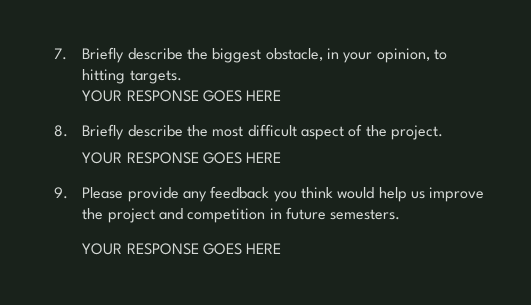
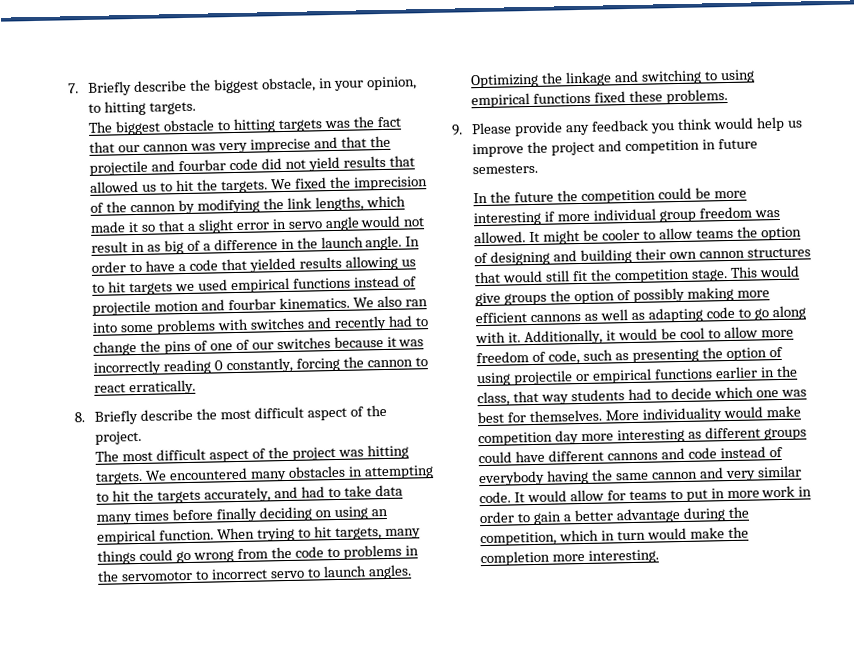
[82,90,282,102] YOUR RESPONSE GOES HERE -> [88,116,401,136] [89,135,391,154] [89,155,415,176] [90,176,428,194] [90,195,406,215] [90,215,426,234] [91,235,421,255] [91,255,416,273] [92,275,417,296] [92,295,428,316] [92,315,429,335] [93,336,425,356] [93,356,428,376] [94,379,197,396] The biggest obstacle to hitting targets was the fact that our cannon was very imprecise and that the projectile and fourbar code did not yield results that allowed us to hit the targets. We fixed the imprecision of the cannon by modifying the link lengths, which made it so that a slight error in servo angle would not result in as big of a difference in the launch angle. In order to have a code that yielded results allowing us to hit targets we used empirical functions instead of projectile motion and fourbar kinematics. We also ran into some problems with switches and recently had to change the pins of one of our switches because it was incorrectly reading 0 constantly, forcing the cannon to react erratically.
[82,152,282,164] YOUR RESPONSE GOES HERE -> [95,444,409,463] [95,465,434,485] [96,484,403,504] [96,506,388,525] [97,526,421,545] [97,544,419,565] [97,564,412,582] [470,69,755,89] [471,89,728,109] The most difficult aspect of the project was hitting targets. We encountered many obstacles in attempting to hit the targets accurately, and had to take data many times before finally deciding on using an empirical function. When trying to hit targets, many things could go wrong from the code to problems in the servomotor to incorrect servo to launch angles. Optimizing the linkage and switching to using empirical functions fixed these problems.
[82,243,282,255] YOUR RESPONSE GOES HERE -> [473,187,747,204] [473,206,780,227] [474,226,802,245] [474,247,811,266] [474,265,800,284] [475,286,770,307] [475,305,806,324] [475,326,794,346] [476,346,783,365] [476,365,798,387] [477,386,807,407] [477,405,801,424] [478,426,807,447] [478,446,783,464] [478,465,802,487] [479,485,813,504] [479,506,749,526] [480,526,749,547] [480,549,660,567] In the future the competition could be more interesting if more individual group freedom was allowed. It might be cooler to allow teams the option of designing and building their own cannon structures that would still fit the competition stage. This would give groups the option of possibly making more efficient cannons as well as adapting code to go along with it. Additionally, it would be cool to allow more freedom of code, such as presenting the option of using projectile or empirical functions earlier in the class, that way students had to decide which one was best for themselves. More individuality would make competition day more interesting as different groups could have different cannons and code instead of everybody having the same cannon and very similar code. It would allow for teams to put in more work in order to gain a better advantage during the competition, which in turn would make the completion more interesting.

